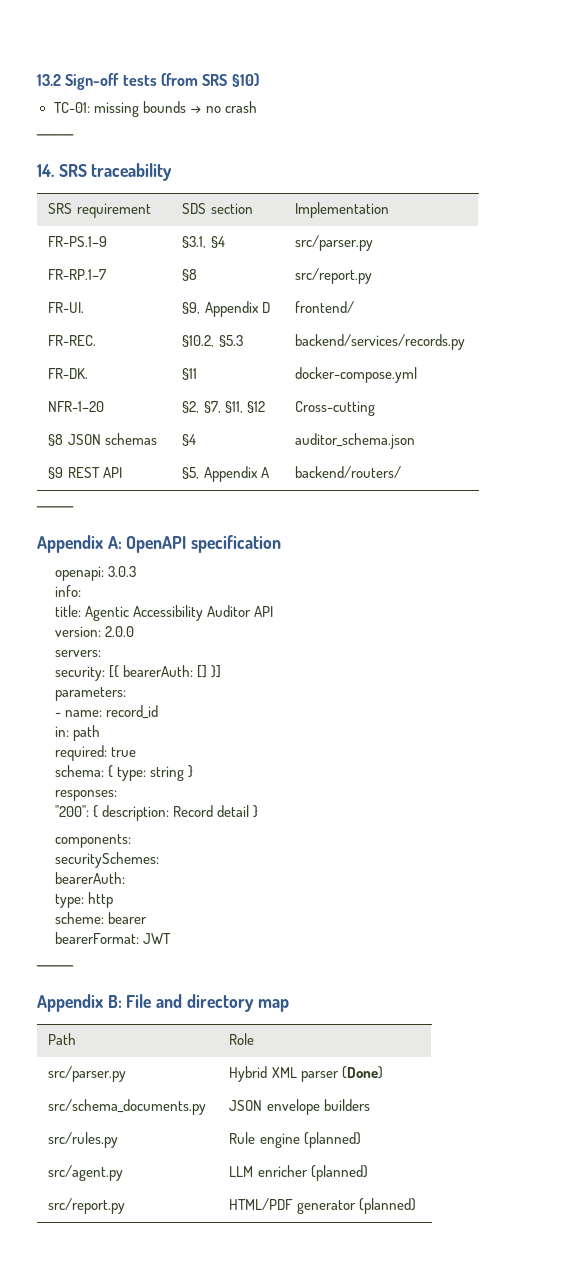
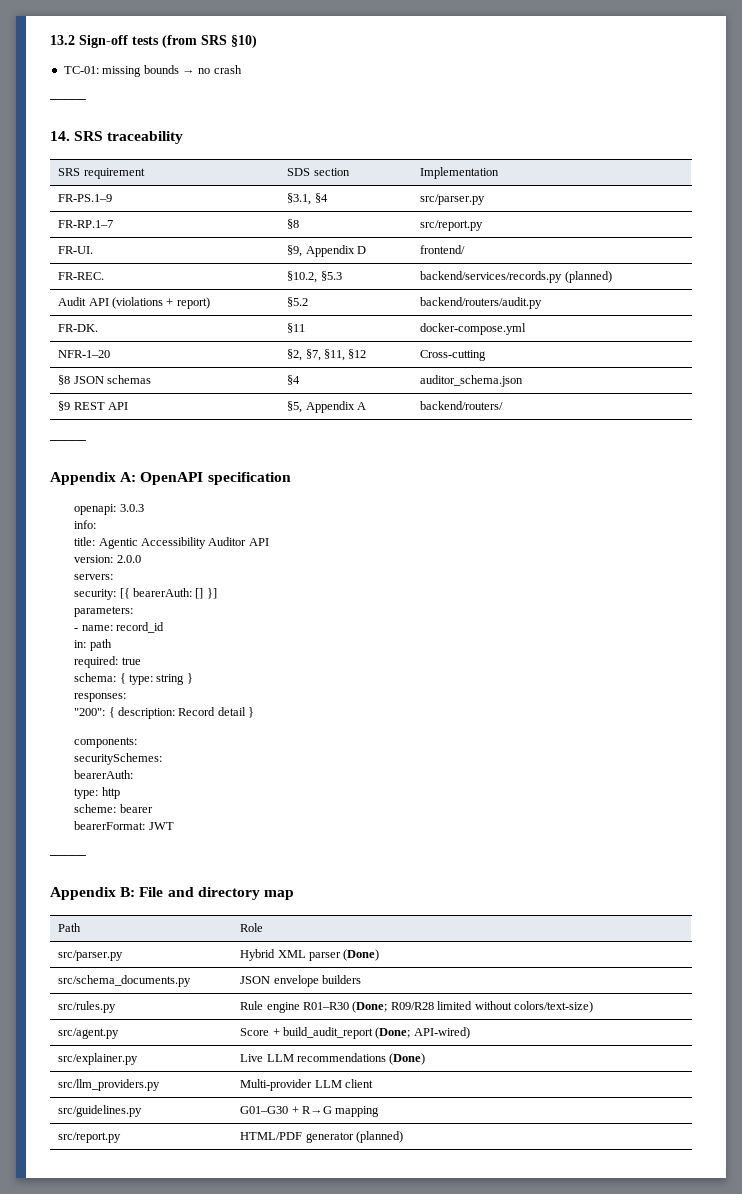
(466, 342) none -> [564,271,612,283] [58,297,210,309] [287,297,309,307] [420,297,543,309] (planned) // Audit API (violations + report) | §5.2 | backend/routers/audit.py
[303,1132,361,1148] [48,1165,124,1181] [229,1165,368,1181] (planned) // src/agent.py | LLM enricher (planned) -> [303,1001,593,1013] [58,1028,120,1039] [240,1027,470,1039] [58,1053,139,1065] [240,1053,426,1065] [58,1079,161,1091] [240,1079,374,1091] [58,1105,143,1117] [240,1106,380,1117] R01–R30 (Done; R09/R28 limited without colors/text-size) // src/agent.py | Score + build_audit_report (Done; API-wired) // src/explainer.py | Live LLM recommendations (Done) // src/llm_providers.py | Multi-provider LLM client // src/guidelines.py | G01–G30 + R→G mapping

